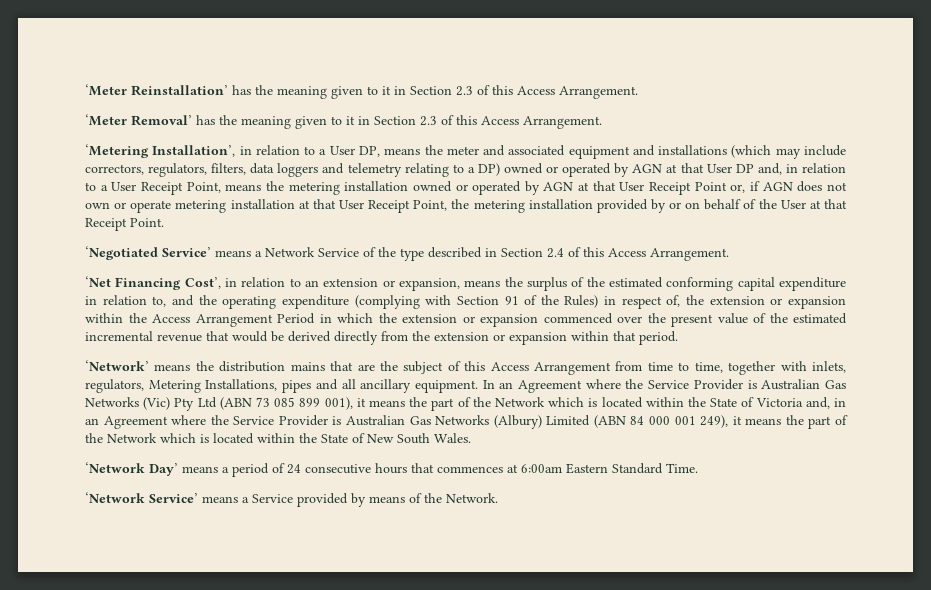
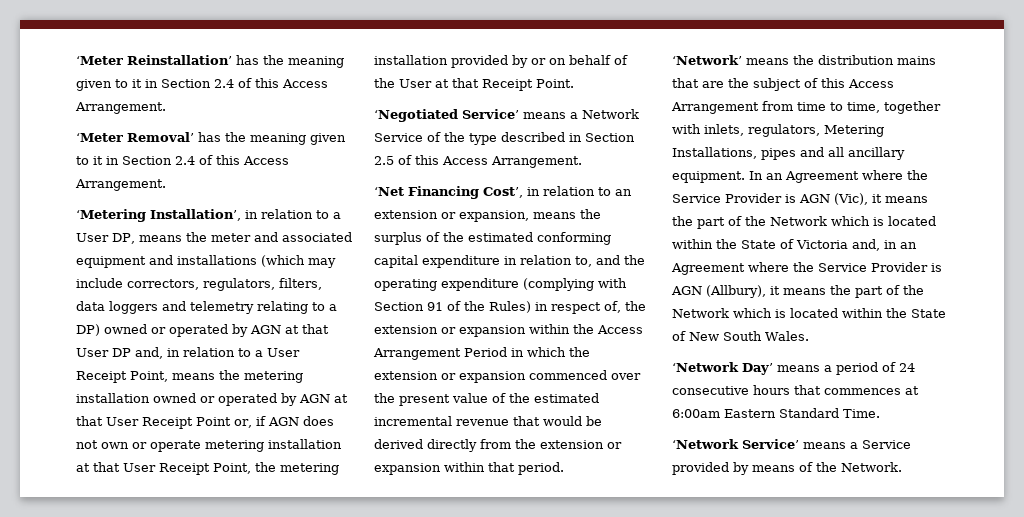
[456,86,473,96] 2.3 -> [214,79,234,88] 2.4
[420,116,437,126] 2.3 -> [175,156,195,165] 2.4
[547,248,564,258] 2.4 -> [374,156,394,165] 2.5
[761,379,847,390] [85,397,353,411] Australian Gas Networks (Vic) Pty Ltd (ABN 73 085 899 001), -> [799,193,868,205] AGN (Vic),
[346,415,729,429] Australian Gas Networks (Albury) Limited (ABN 84 000 001 249), -> [671,285,766,298] AGN (Allbury),

